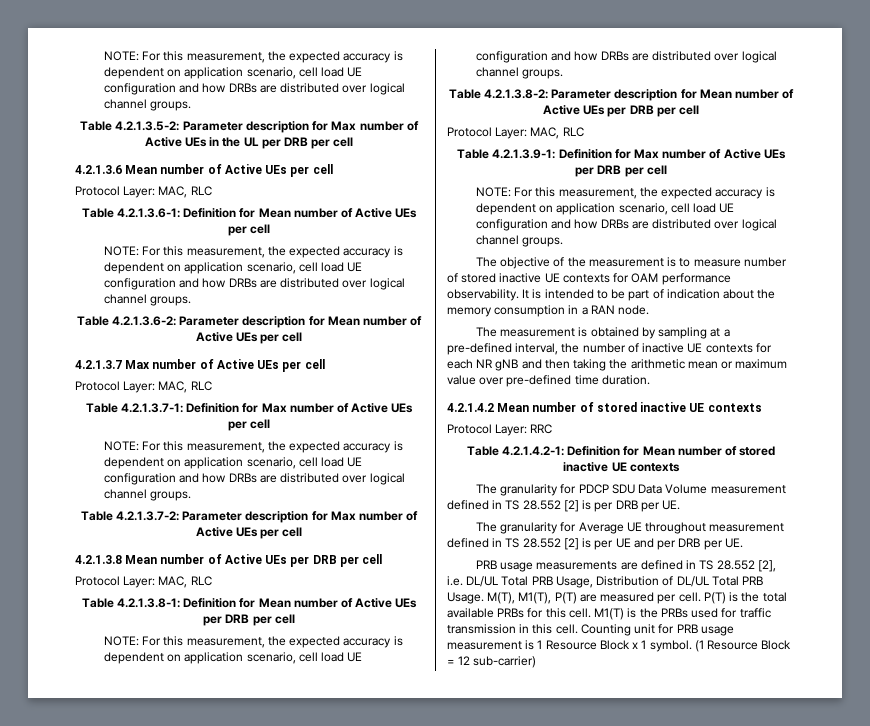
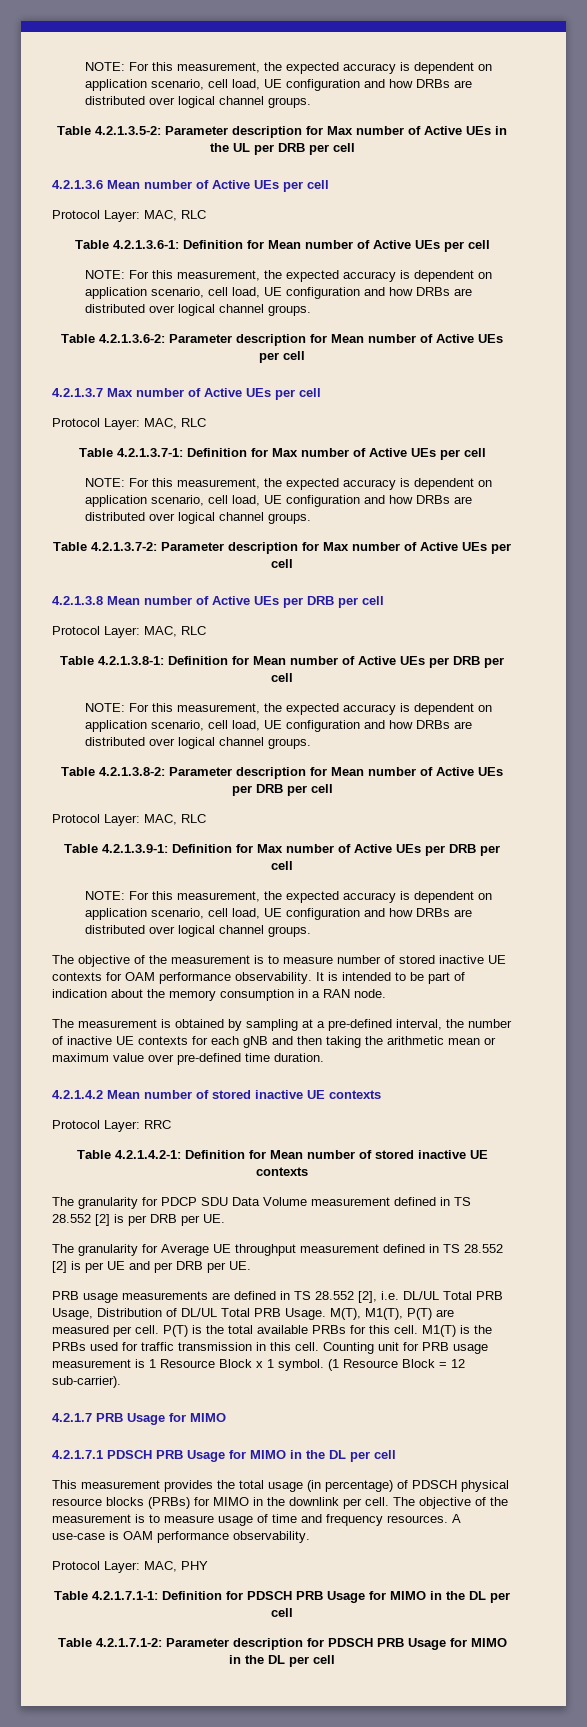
[321,67,345,77] load -> [231,79,260,90] load,
[321,262,345,272] load -> [231,287,260,298] load,
[321,457,345,467] load -> [231,495,260,506] load,
[321,652,345,662] load -> [231,720,260,731] load,
[693,203,717,213] load -> [231,908,260,919] load,
[476,359,494,368] NR -> (239, 1040) none
[645,522,707,534] throughout -> [235,1244,296,1256] throughput
[473,656,537,668] sub-carrier) -> [52,1376,121,1388] [52,1413,226,1425] [52,1450,396,1462] [52,1480,509,1492] [52,1497,508,1509] [52,1514,461,1526] [52,1531,310,1543] [52,1561,208,1573] [54,1591,510,1603] [271,1608,293,1617] [57,1638,507,1650] [229,1655,335,1667] sub-carrier). // 4.2.1.7 PRB Usage for MIMO // 4.2.1.7.1 PDSCH PRB Usage for MIMO in the DL per cell // This measurement provides the total usage (in percentage) of PDSCH physical resource blocks (PRBs) for MIMO in the downlink per cell. The objective of the measurement is to measure usage of time and frequency resources. A use-case is OAM performance observability. // Protocol Layer: MAC, PHY // Table 4.2.1.7.1-1: Definition for PDSCH PRB Usage for MIMO in the DL per cell // Table 4.2.1.7.1-2: Parameter description for PDSCH PRB Usage for MIMO in the DL per cell

